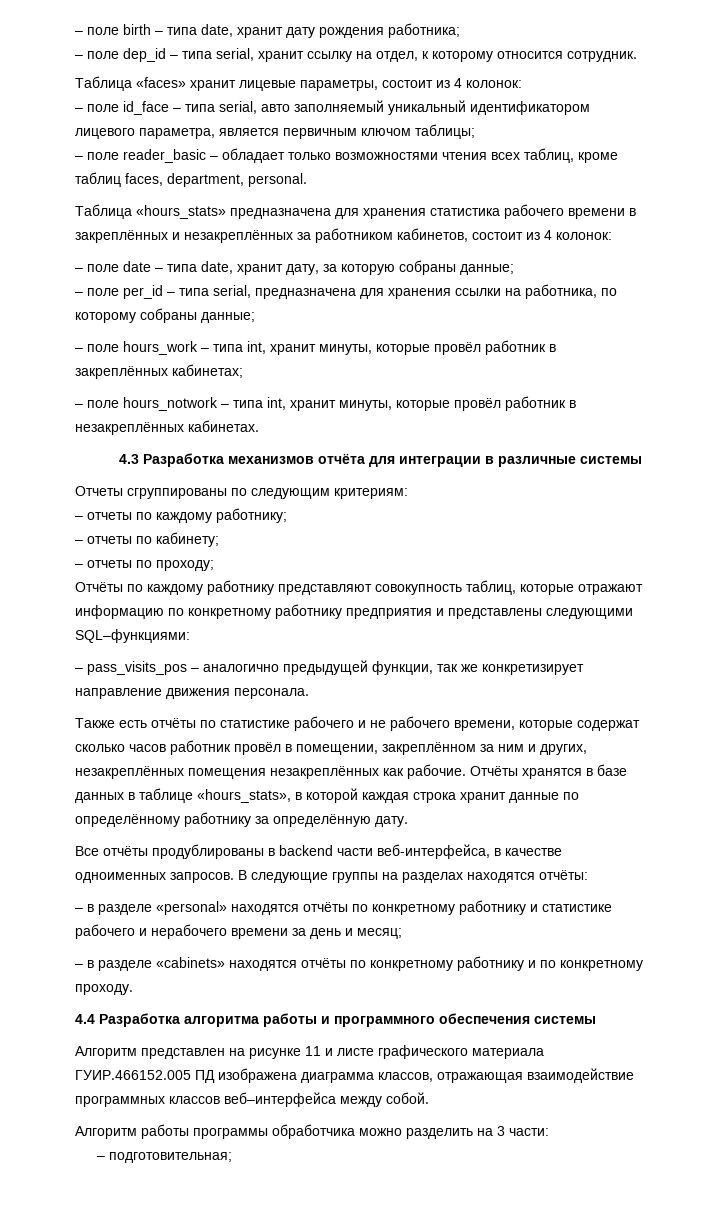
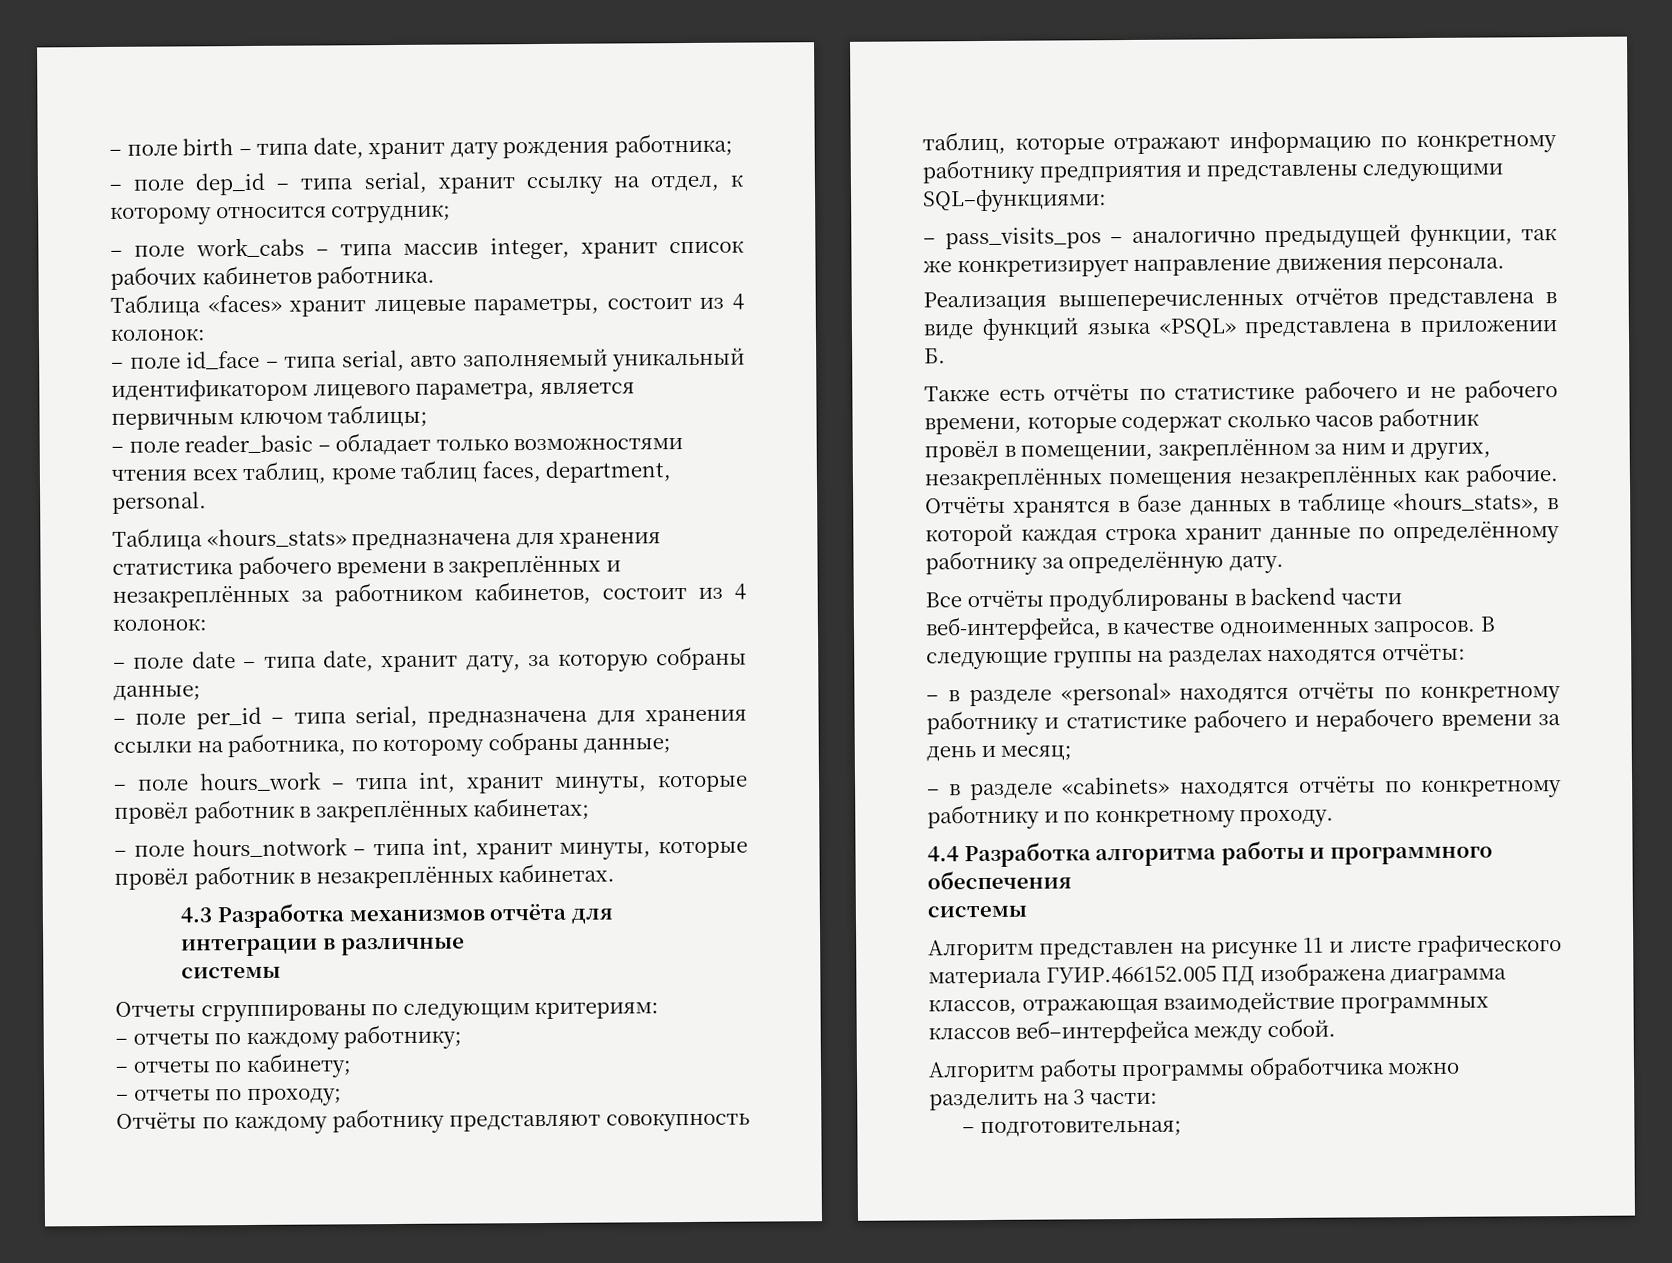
[567,51,637,62] сотрудник. -> [331,204,452,224] [110,237,744,260] [110,264,436,290] сотрудник; // – поле work_cabs – типа массив integer, хранит список рабочих кабинетов работника.
(576, 461) none -> (465, 946) //
(309, 693) none -> [923,287,1557,312] [923,317,1558,341] [924,348,946,364] // Реализация вышеперечисленных отчётов представлена в виде функций языка «PSQL» представлена в приложении Б.
(530, 1018) none -> (1072, 880) //

